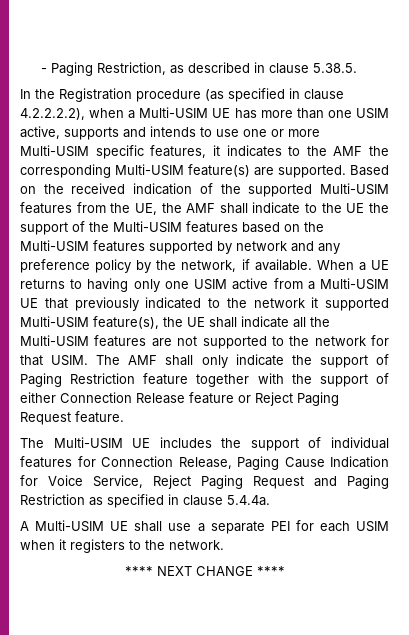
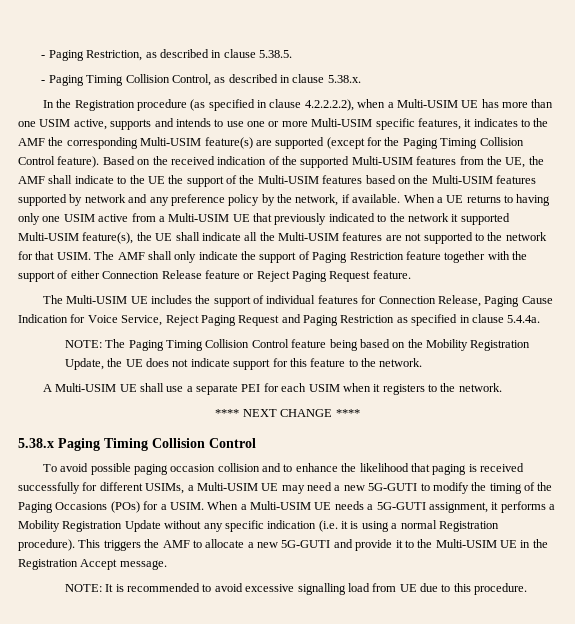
(357, 68) none -> [41,74,361,86] // - Paging Timing Collision Control, as described in clause 5.38.x.
[278,165,346,178] supported. -> [275,137,524,149] [18,156,100,168] supported (except for the Paging Timing Collision Control feature).
(270, 500) none -> [64,339,531,351] [64,358,423,370] // NOTE: The Paging Timing Collision Control feature being based on the Mobility Registration Update, the UE does not indicate support for this feature to the network.
(285, 571) none -> [18,438,256,451] [42,463,525,475] [18,482,553,494] [18,501,555,513] [18,520,499,532] [18,539,548,551] [18,559,167,570] [64,583,528,595] // 5.38.x Paging Timing Collision Control // To avoid possible paging occasion collision and to enhance the likelihood that paging is received successfully for different USIMs, a Multi-USIM UE may need a new 5G-GUTI to modify the timing of the Paging Occasions (POs) for a USIM. When a Multi-USIM UE needs a 5G-GUTI assignment, it performs a Mobility Registration Update without any specific indication (i.e. it is using a normal Registration procedure). This triggers the AMF to allocate a new 5G-GUTI and provide it to the Multi-USIM UE in the Registration Accept message. // NOTE: It is recommended to avoid excessive signalling load from UE due to this procedure.

